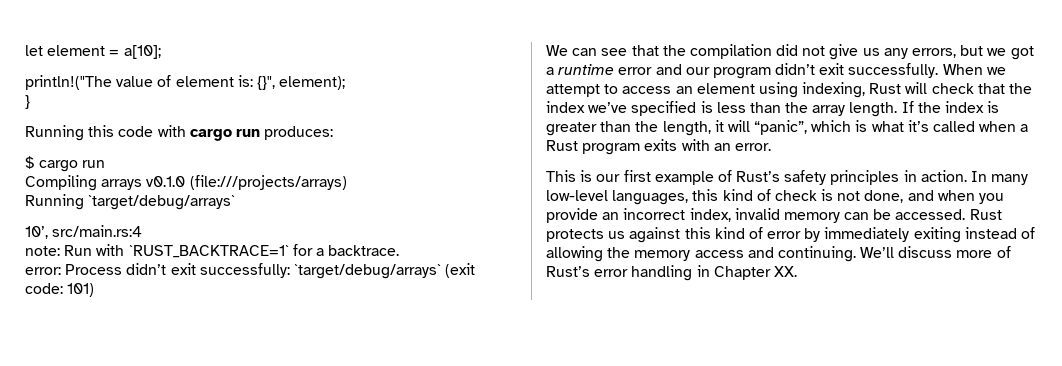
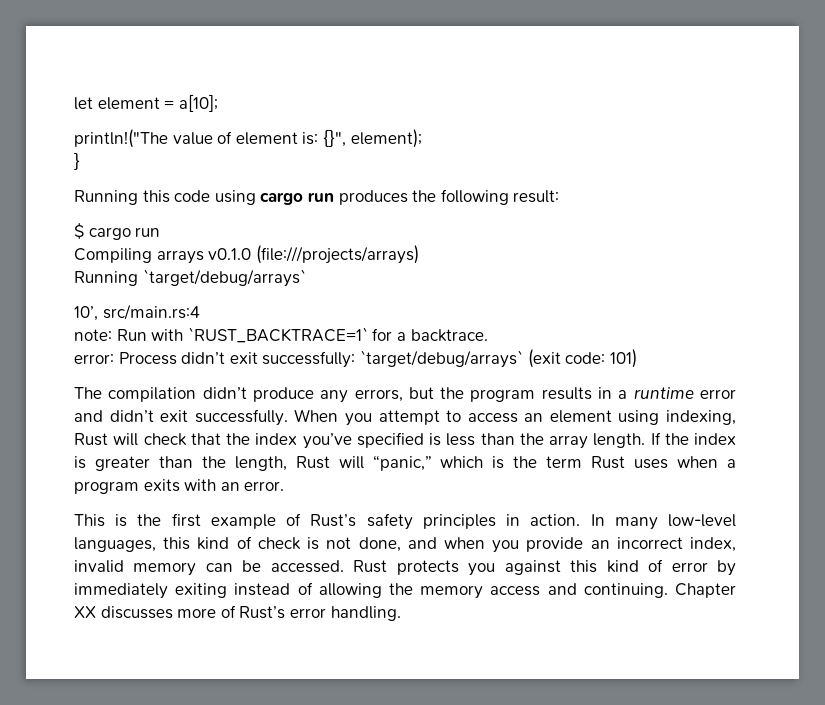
[157,125,334,141] with cargo run produces: -> [214,189,560,205] using cargo run produces the following result:
[546,44,1034,60] We can see that the compilation did not give us any errors, but we got -> [74,387,613,403] The compilation didn’t produce any errors, but the program results in
[685,67,771,79] our program -> (103, 416) none
[986,67,1006,75] we -> [344,413,372,426] you
[588,102,628,113] we’ve -> [302,433,352,449] you’ve
[714,120,976,135] it will “panic”, which is what it’s called -> [295,455,669,471] Rust will “panic,” which is the term Rust uses
[546,140,578,151] Rust -> (736, 463) none
[596,174,621,182] our -> [137,514,162,526] the
[608,231,626,239] us -> [468,563,496,576] you
[860,246,953,258] We’ll discuss -> [675,583,736,598] [74,606,173,619] Chapter XX discusses
[631,265,797,281] handling in Chapter XX. -> [330,606,401,621] handling.

